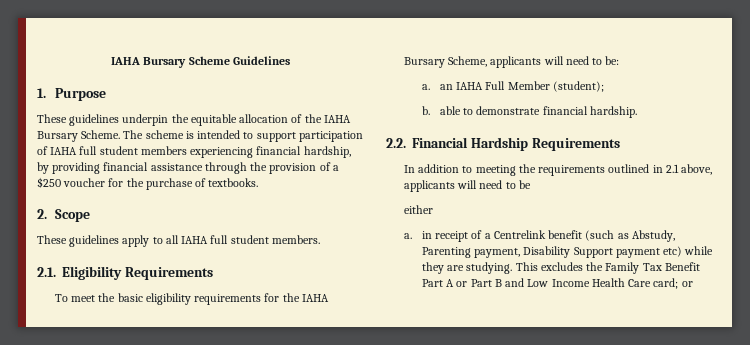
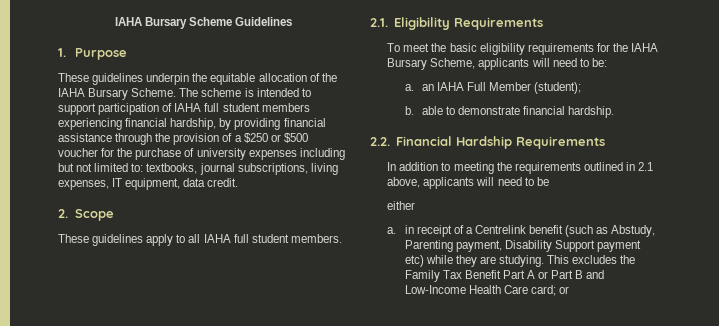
(61, 182) none -> [270,133,308,143] or $500
[208,178,259,187] textbooks. -> [196,148,345,160] [58,163,338,175] [58,178,239,190] university expenses including but not limited to: textbooks, journal subscriptions, living expenses, IT equipment, data credit.
[527,279,590,287] Low Income -> [404,285,466,294] Low-Income

